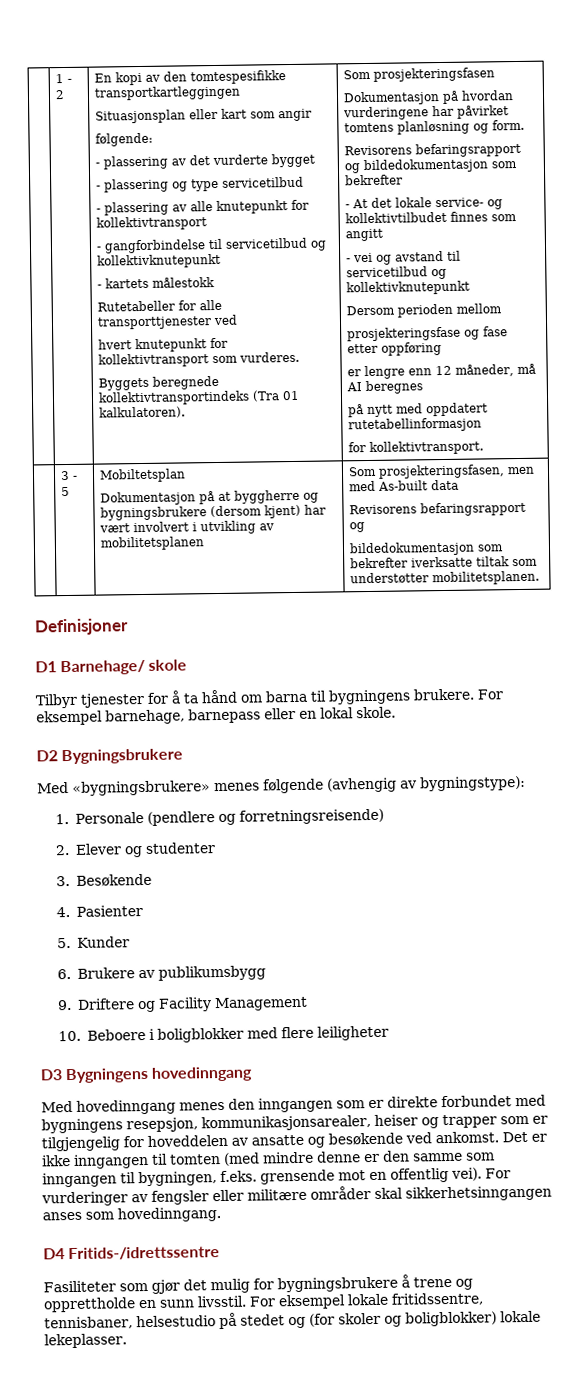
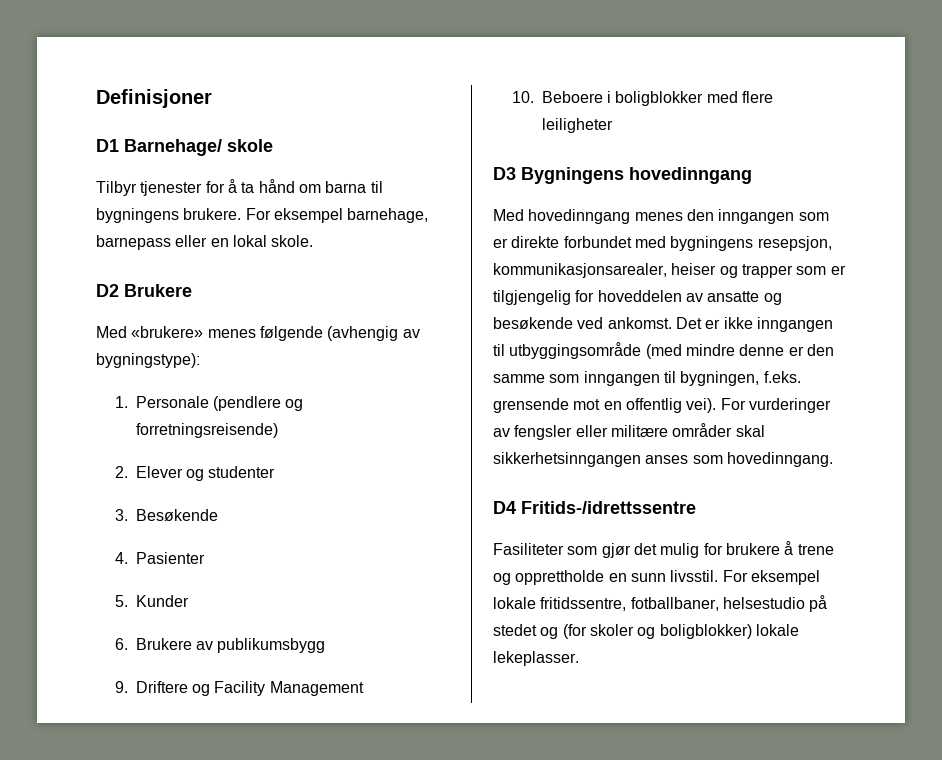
[55,73,73,84] [55,89,66,100] [94,70,287,86] [94,85,242,101] [95,108,313,124] [95,132,154,147] [95,153,316,170] [96,176,305,193] [96,199,310,216] [96,216,208,231] [96,237,328,254] [97,253,222,269] [97,277,216,289] [97,299,223,312] [97,314,239,330] [98,337,229,353] [98,351,301,368] [98,375,220,391] [98,390,301,406] [99,406,187,419] [343,67,496,82] [343,90,515,106] [343,105,510,121] [344,119,526,135] [344,142,522,158] [344,158,518,174] [345,174,404,186] [345,197,504,210] [345,211,518,224] [345,228,384,242] [346,250,462,265] [346,266,448,280] [346,280,471,296] [346,303,503,318] [347,326,509,342] [347,342,443,356] [347,363,537,380] [346,380,424,395] [348,402,489,418] [348,417,483,433] [348,440,485,455] [60,470,79,481] [61,486,71,497] [99,468,187,483] [100,489,320,506] [100,504,327,521] [99,520,275,535] [100,536,205,551] [348,464,536,479] [349,479,460,492] [349,501,527,517] [349,522,366,533] [349,541,505,557] [350,556,539,569] [350,570,541,586] | 1 - 2 | En kopi av den tomtespesifikke transportkartleggingen // Situasjonsplan eller kart som angir // følgende: // - plassering av det vurderte bygget // - plassering og type servicetilbud // - plassering av alle knutepunkt for kollektivtransport // - gangforbindelse til servicetilbud og kollektivknutepunkt // - kartets målestokk // Rutetabeller for alle transporttjenester ved // hvert knutepunkt for kollektivtransport som vurderes. // Byggets beregnede kollektivtransportindeks (Tra 01 kalkulatoren). | Som prosjekteringsfasen // Dokumentasjon på hvordan vurderingene har påvirket tomtens planløsning og form. // Revisorens befaringsrapport og bildedokumentasjon som bekrefter // - At det lokale service- og kollektivtilbudet finnes som angitt // - vei og avstand til servicetilbud og kollektivknutepunkt // Dersom perioden mellom // prosjekteringsfase og fase etter oppføring // er lengre enn 12 måneder, må AI beregnes // på nytt med oppdatert rutetabellinformasjon // for kollektivtransport. // | 3 - 5 | Mobiltetsplan // Dokumentasjon på at byggherre og bygningsbrukere (dersom kjent) har vært involvert i utvikling av mobilitetsplanen | Som prosjekteringsfasen, men med As-built data // Revisorens befaringsrapport og // bildedokumentasjon som bekrefter iverksatte tiltak som understøtter mobilitetsplanen. // -> (96, 98) none
[61,748,184,765] [37,780,211,796] Bygningsbrukere // Med «bygningsbrukere» -> [124,284,192,297] [96,326,204,338] Brukere // Med «brukere»
[170,1154,221,1165] tomten -> [509,342,642,359] utbyggingsområde
[276,1276,398,1293] bygningsbrukere -> [725,543,780,555] brukere
[44,1316,133,1330] tennisbaner, -> [630,597,719,611] fotballbaner,

